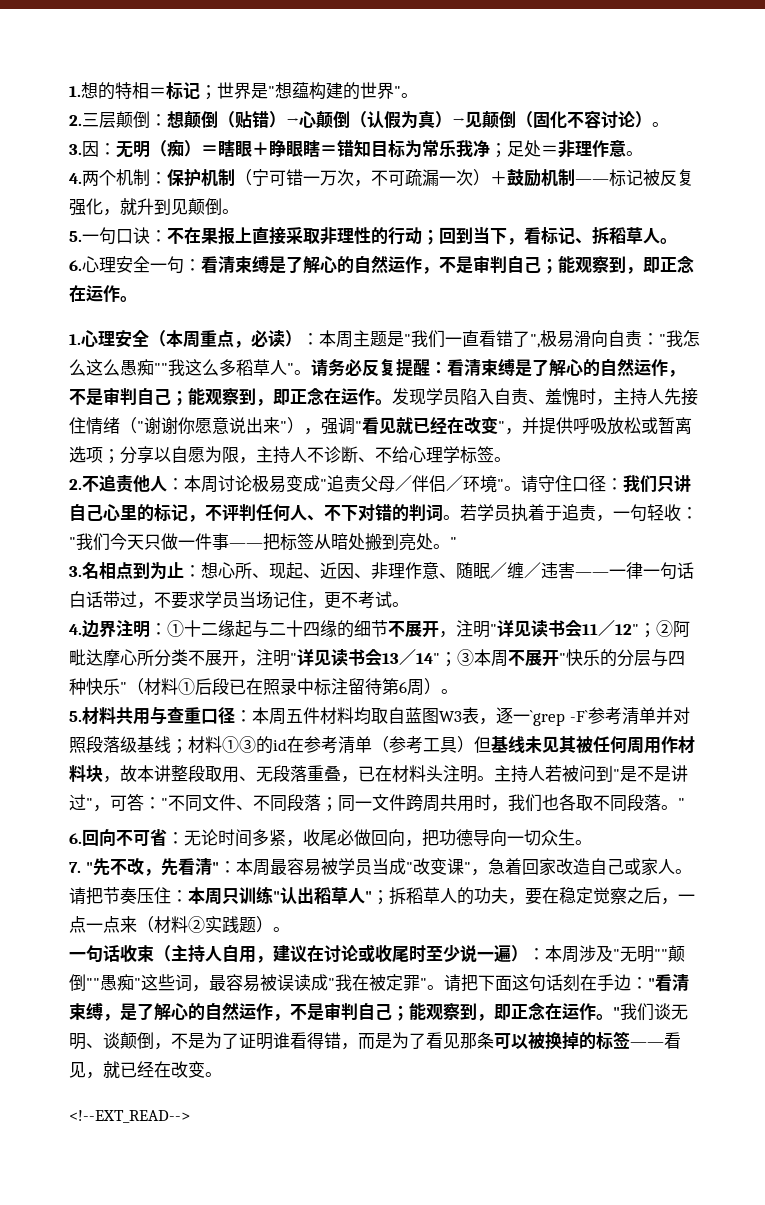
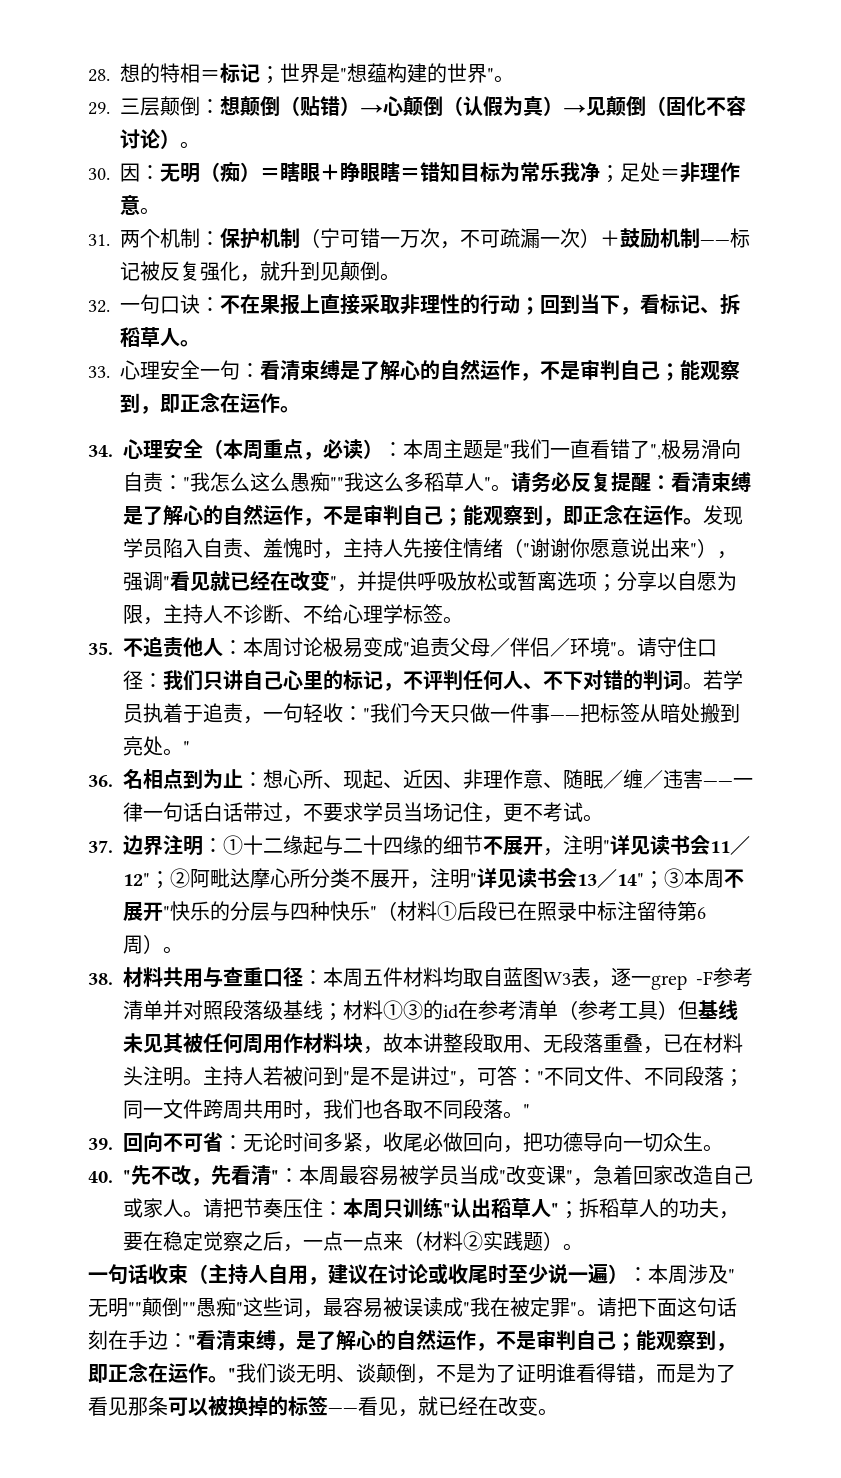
[69,86,81,97] 1. -> [88,69,110,82] 28.
[69,115,82,126] 2. -> [88,102,110,115] 29.
[69,144,82,155] 3. -> [88,168,110,180] 30.
[69,173,82,184] 4. -> [88,234,110,246] 31.
[69,231,82,242] 5. -> [88,300,110,313] 32.
[69,260,82,271] 6. -> [88,366,110,378] 33.
[69,334,81,345] 1. -> [88,445,113,457] 34.
[69,479,82,490] 2. -> [88,642,113,655] 35.
[69,566,82,577] 3. -> [88,775,113,787] 36.
[69,624,82,635] 4. -> [88,840,113,853] 37.
[69,711,82,722] 5. -> [88,973,113,985] 38.
[530,710,588,726] `grep -F` -> [651,971,713,990] grep -F
[69,833,82,844] 6. -> [88,1138,113,1150] 39.
[69,862,81,873] 7. -> [88,1171,113,1183] 40.
[69,1110,190,1123] // <!--EXT_READ--> -> (558, 1412) none

